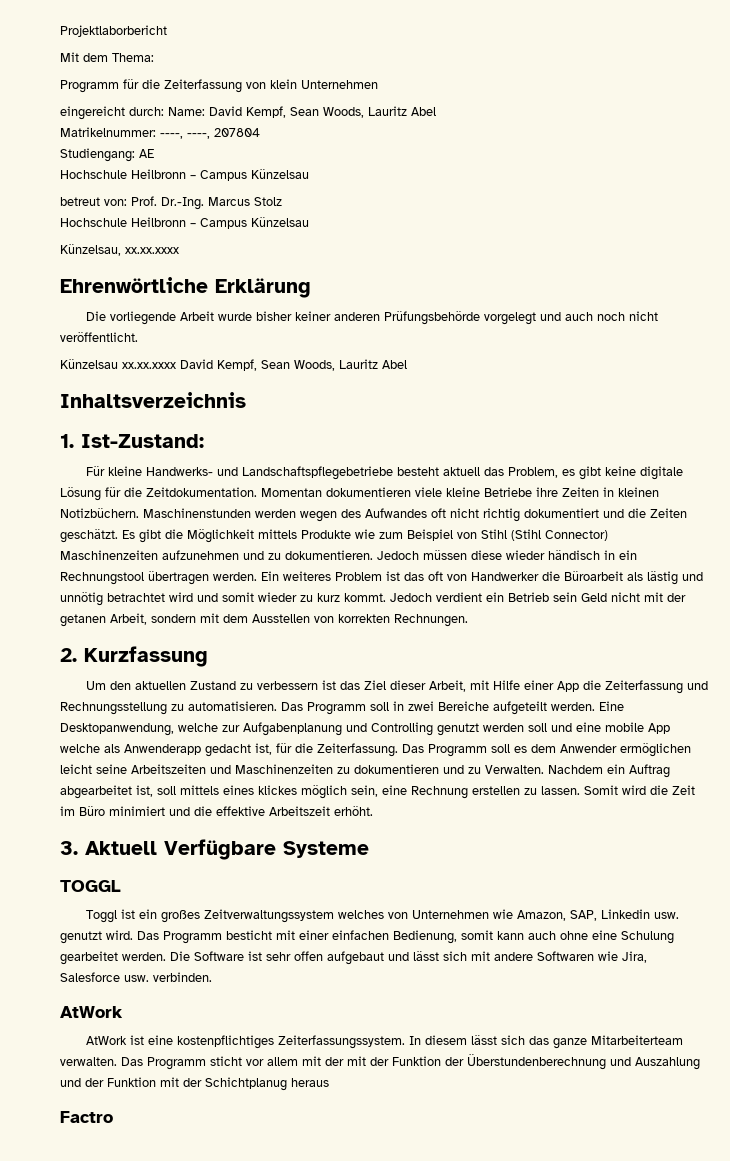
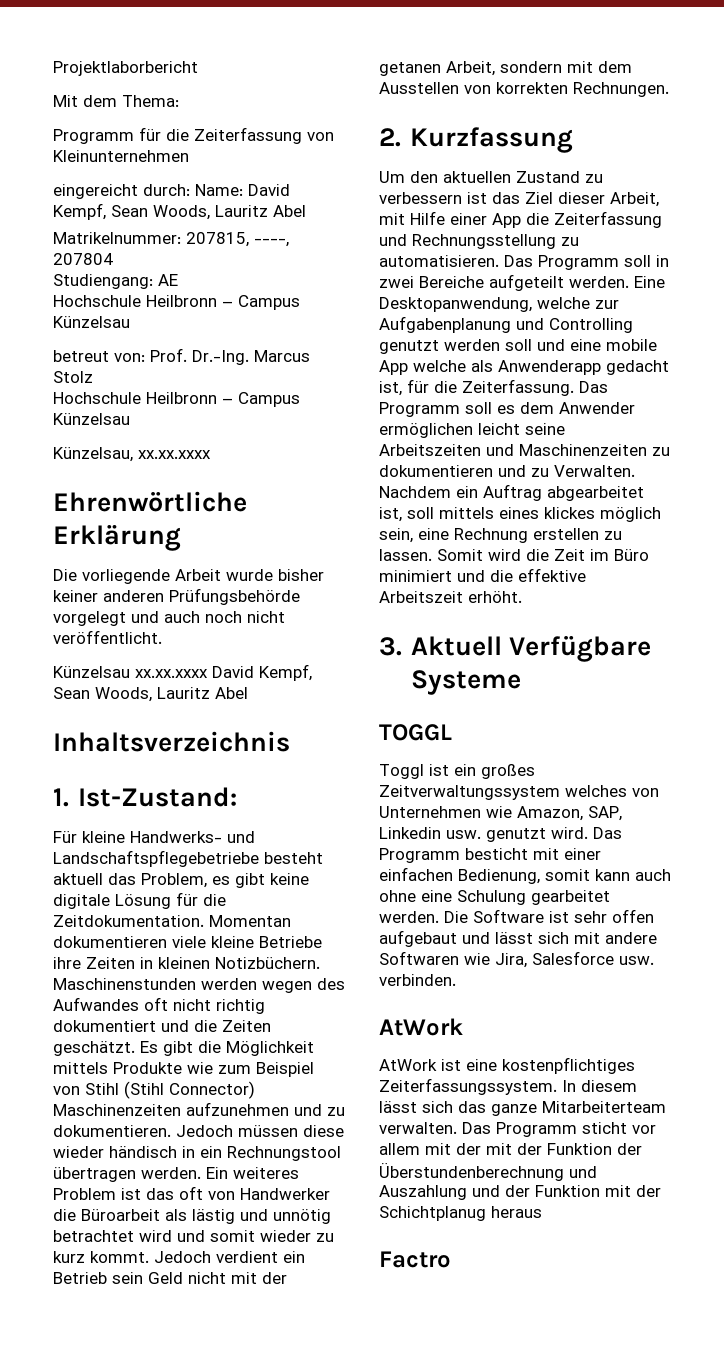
[270,79,378,89] klein Unternehmen -> [53,150,189,162] Kleinunternehmen
[160,133,183,139] ----, -> [186,232,249,247] 207815,

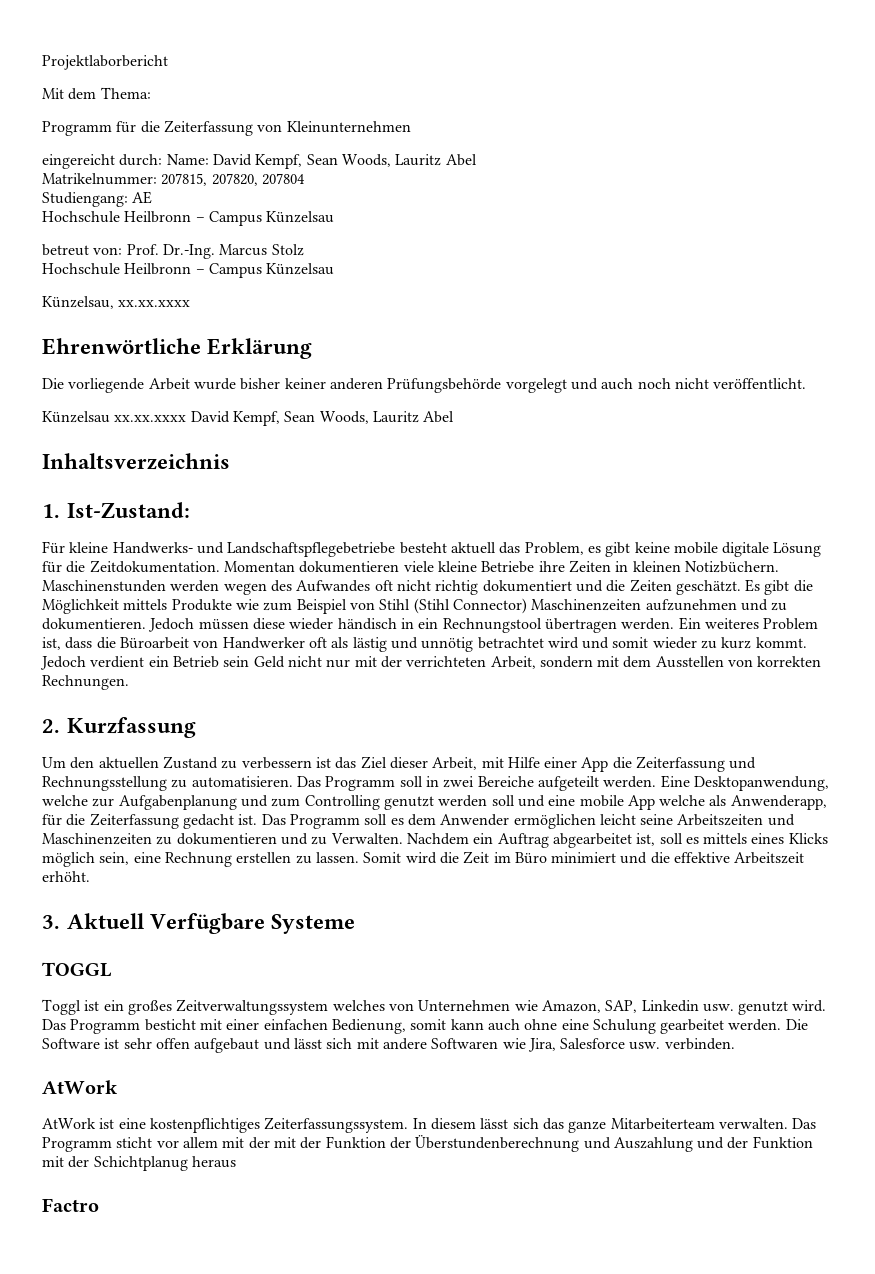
[254,238,289,247] ----, -> [211,173,258,186] 207820,
(309, 879) none -> [673,542,718,554] mobile
[121,1186,330,1200] [53,1209,160,1221] ist das oft von Handwerker die Büroarbeit -> [42,637,327,650] ist, dass die Büroarbeit von Handwerker oft
[231,1272,287,1284] [379,62,441,76] mit der getanen -> [326,656,487,668] nur mit der verrichteten
(544, 324) none -> [271,798,301,807] zum
[498,360,669,375] [379,379,574,396] Anwenderapp gedacht ist, für die Zeiterfassung. -> [730,795,827,810] [42,813,258,829] Anwenderapp, für die Zeiterfassung gedacht ist.
(434, 513) none -> [685,837,699,844] es
[544,507,595,519] klickes -> [788,833,828,844] Klicks

